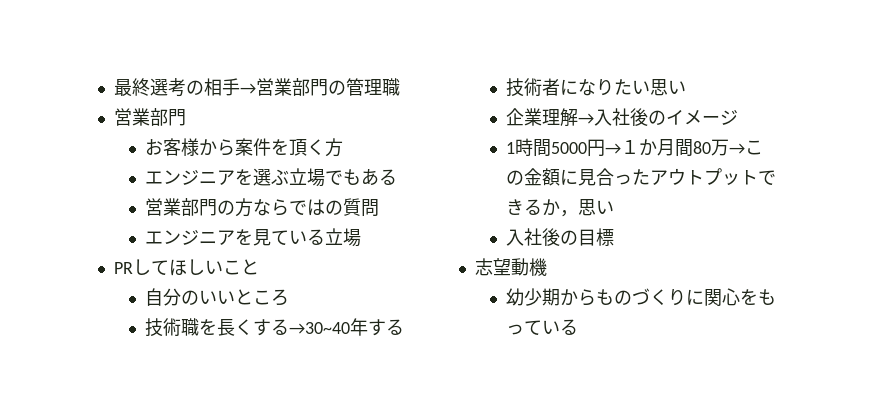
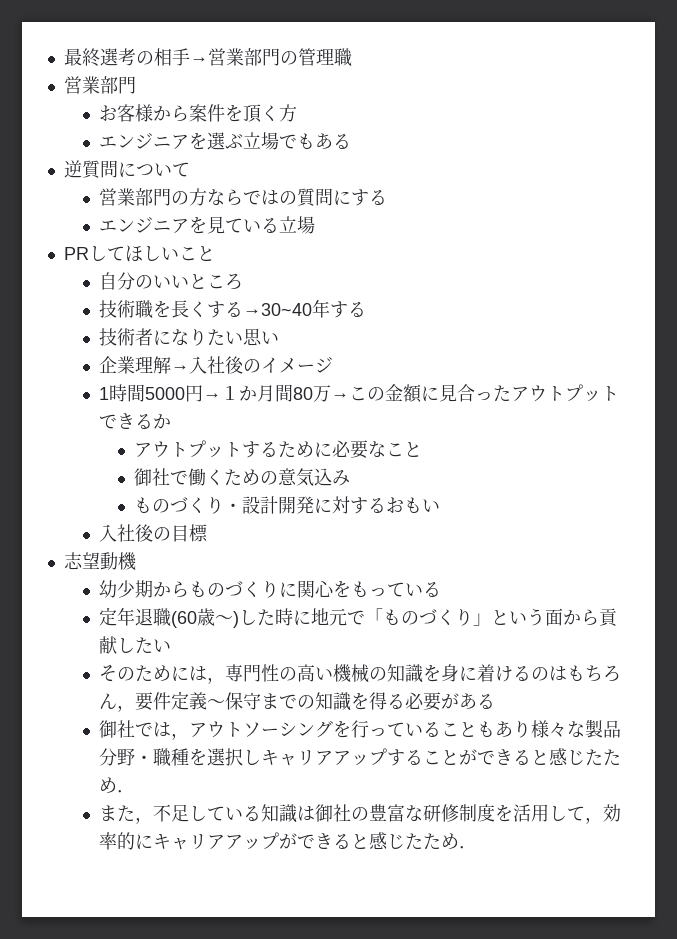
(397, 177) none -> [63,160,190,179] // 逆質問について
(379, 208) none -> [332,189,387,206] にする
[559,199,596,217] ，思 -> [134,440,423,459] [134,468,351,486] [134,496,423,514] // アウトプットするために必要なこと // 御社で働くための意気込み // ものづくり・設計開発に対するおも
(578, 327) none -> [98,607,618,628] [98,636,171,654] [98,664,621,684] [98,691,495,712] [98,719,621,740] [98,748,621,766] [98,777,135,793] [98,804,621,824] [98,832,477,850] // 定年退職(60歳～)した時に地元で「ものづくり」という面から貢献したい // そのためには，専門性の高い機械の知識を身に着けるのはもちろん，要件定義～保守までの知識を得る必要がある // 御社では，アウトソーシングを行っていることもあり様々な製品分野・職種を選択しキャリアアップすることができると感じたため． // また，不足している知識は御社の豊富な研修制度を活用して，効率的にキャリアアップができると感じたため．

